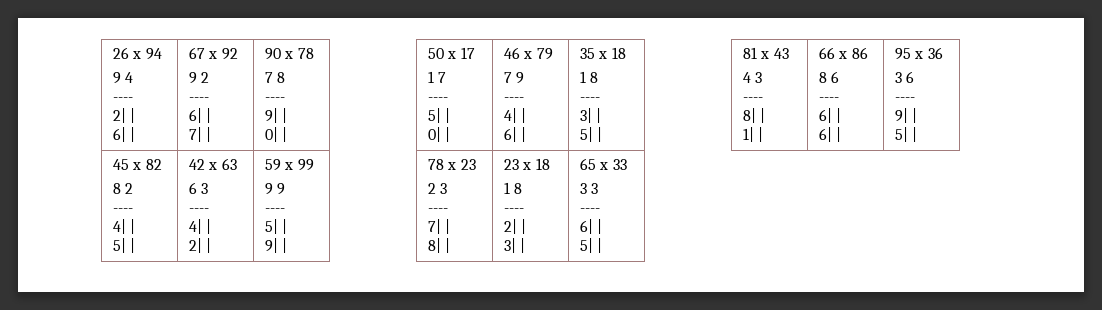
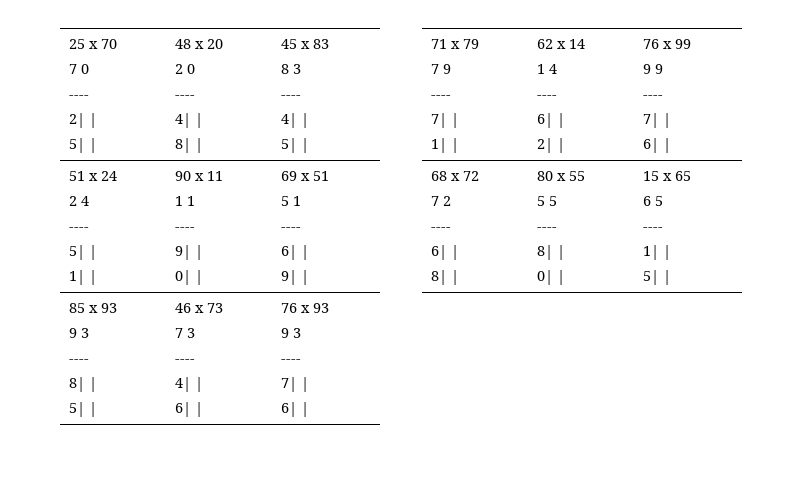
[113,47,162,60] [113,72,134,84] [113,97,134,102] [113,108,136,123] [113,127,136,142] [189,47,238,60] [189,72,210,84] [189,97,210,102] [189,108,212,123] [189,127,203,142] 26 x 94 // 9 4 // ---- // 2| | // 6| | | 67 x 92 // 9 2 // ---- // 6| | // 7| -> [68,39,117,49] [68,64,89,74] [68,95,89,99] [68,113,97,128] [68,138,97,153] [174,39,223,49] [174,64,195,74] [174,95,195,99] [174,113,203,128] [174,138,203,153] [280,39,329,49] [280,64,301,74] [280,95,301,99] [280,113,309,128] [280,138,309,153] [68,171,117,181] [68,196,89,206] [68,227,89,231] [68,245,97,260] [68,270,85,285] 25 x 70 // 7 0 // ---- // 2| | // 5| | | 48 x 20 // 2 0 // ---- // 4| | // 8| | | 45 x 83 // 8 3 // ---- // 4| | // 5| | // 51 x 24 // 2 4 // ---- // 5| | // 1|
[297,48,314,59] [265,72,286,83] 78 // 7 8 -> [206,171,223,181] [174,196,195,206] 11 // 1 1
[113,159,162,170] [113,183,134,194] [113,208,134,213] [113,219,136,234] [113,238,136,253] [189,158,237,170] [189,182,209,194] [189,208,210,213] [189,219,212,234] [189,238,212,253] [265,159,314,171] [265,183,286,195] [265,208,286,213] [265,219,288,234] [265,238,288,253] [428,47,475,59] [428,71,447,83] [428,97,449,102] [428,108,451,123] [428,127,442,142] // 45 x 82 // 8 2 // ---- // 4| | // 5| | | 42 x 63 // 6 3 // ---- // 4| | // 2| | | 59 x 99 // 9 9 // ---- // 5| | // 9| | // 50 x 17 // 1 7 // ---- // 5| | // 0| -> [280,171,329,181] [280,196,301,206] [280,227,301,231] [280,245,309,260] [280,270,309,285] [68,303,117,313] [68,328,89,338] [68,359,89,363] [68,377,97,392] [68,402,85,417] | 69 x 51 // 5 1 // ---- // 6| | // 9| | // 85 x 93 // 9 3 // ---- // 8| | // 5|
[536,48,553,60] [504,72,525,84] 79 // 7 9 -> [206,303,223,313] [174,328,195,338] 73 // 7 3
[580,47,626,59] [580,71,599,83] [580,97,601,102] [580,108,602,123] [580,127,603,142] [428,159,476,170] [428,183,437,194] 35 x 18 // 1 8 // ---- // 3| | // 5| | // 78 x 23 // 2 -> [280,303,329,313] [280,328,289,338] 76 x 93 // 9
[428,238,451,253] [504,158,550,170] [504,182,523,194] [504,208,525,213] [504,219,527,234] [504,238,526,253] [580,158,627,170] [580,183,599,194] [580,208,601,213] [580,219,603,234] [580,238,603,253] [743,47,789,59] [743,72,763,83] [743,97,764,102] [743,108,766,123] [743,127,764,142] [819,47,868,59] [819,71,840,83] [819,97,840,102] [819,108,842,123] [819,127,842,142] [895,47,943,60] [895,71,915,83] [895,97,916,102] [895,108,909,123] 8| | | 23 x 18 // 1 8 // ---- // 2| | // 3| | | 65 x 33 // 3 3 // ---- // 6| | // 5| | // 81 x 43 // 4 3 // ---- // 8| | // 1| | | 66 x 86 // 8 6 // ---- // 6| | // 6| | | 95 x 36 // 3 6 // ---- // 9| -> [280,402,309,417] [430,39,479,49] [430,64,451,74] [430,95,451,99] [430,113,459,128] [430,138,459,153] [536,39,585,49] [536,64,557,74] [536,95,557,99] [536,113,565,128] [536,138,565,153] [642,39,691,49] [642,64,663,74] [642,95,663,99] [642,113,671,128] [642,138,671,153] [430,171,479,181] [430,196,451,206] [430,227,451,231] [430,245,459,260] [430,270,459,285] [536,171,585,181] [536,196,557,206] [536,227,557,231] [536,245,565,260] [536,270,565,285] [642,171,691,181] [642,196,663,206] [642,227,663,231] [642,245,659,260] 6| | // 71 x 79 // 7 9 // ---- // 7| | // 1| | | 62 x 14 // 1 4 // ---- // 6| | // 2| | | 76 x 99 // 9 9 // ---- // 7| | // 6| | // 68 x 72 // 7 2 // ---- // 6| | // 8| | | 80 x 55 // 5 5 // ---- // 8| | // 0| | | 15 x 65 // 6 5 // ---- // 1|

